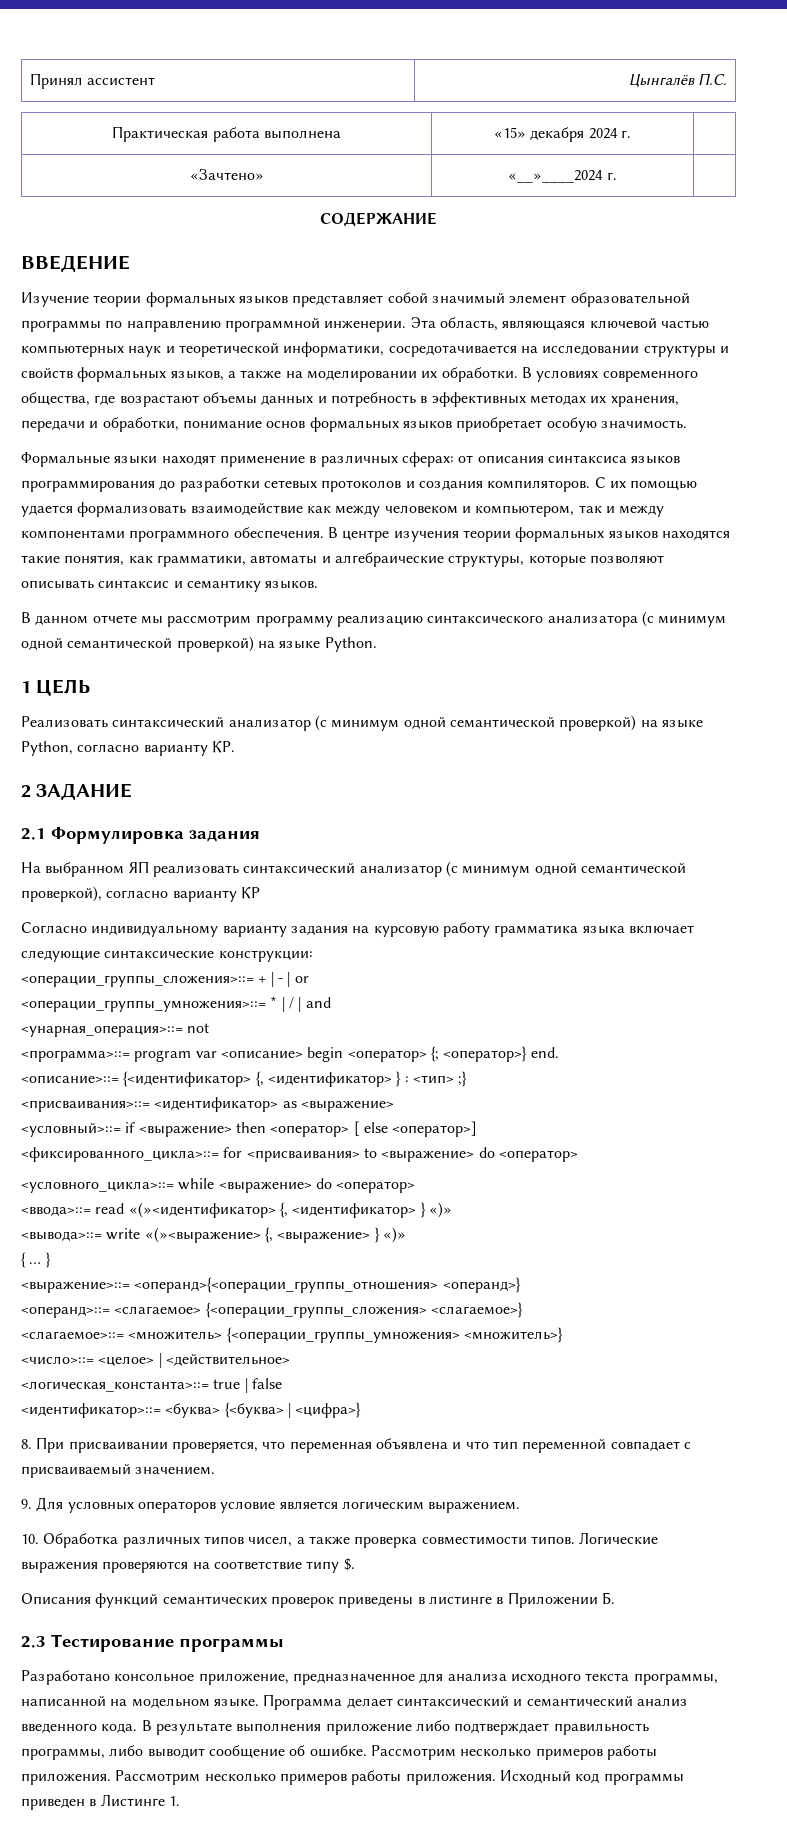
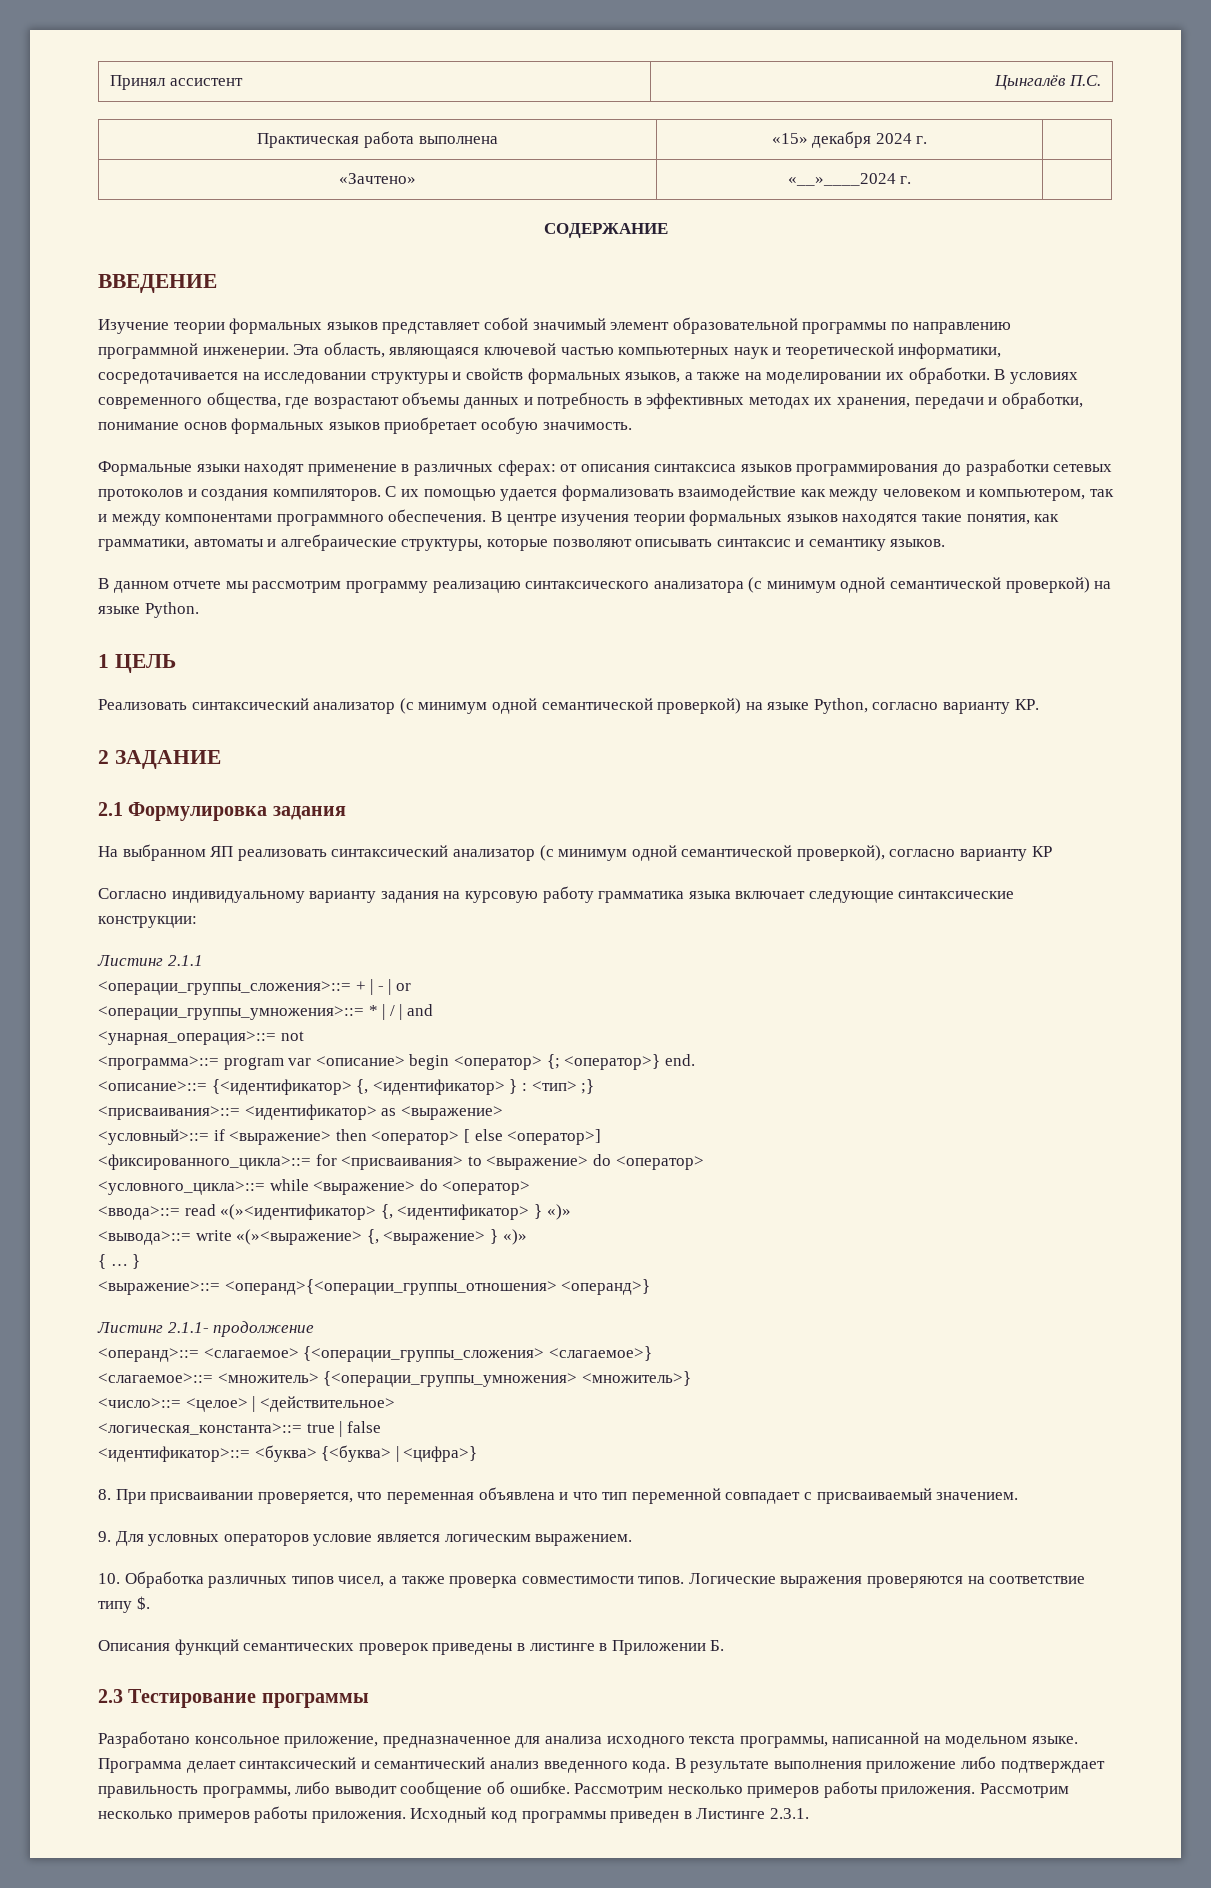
(313, 956) none -> [97,955,203,966] // Листинг 2.1.1
(521, 1285) none -> [97,1321,315,1337] // Листинг 2.1.1- продолжение
[168,1796,180,1806] 1. -> [769,1808,809,1819] 2.3.1.

